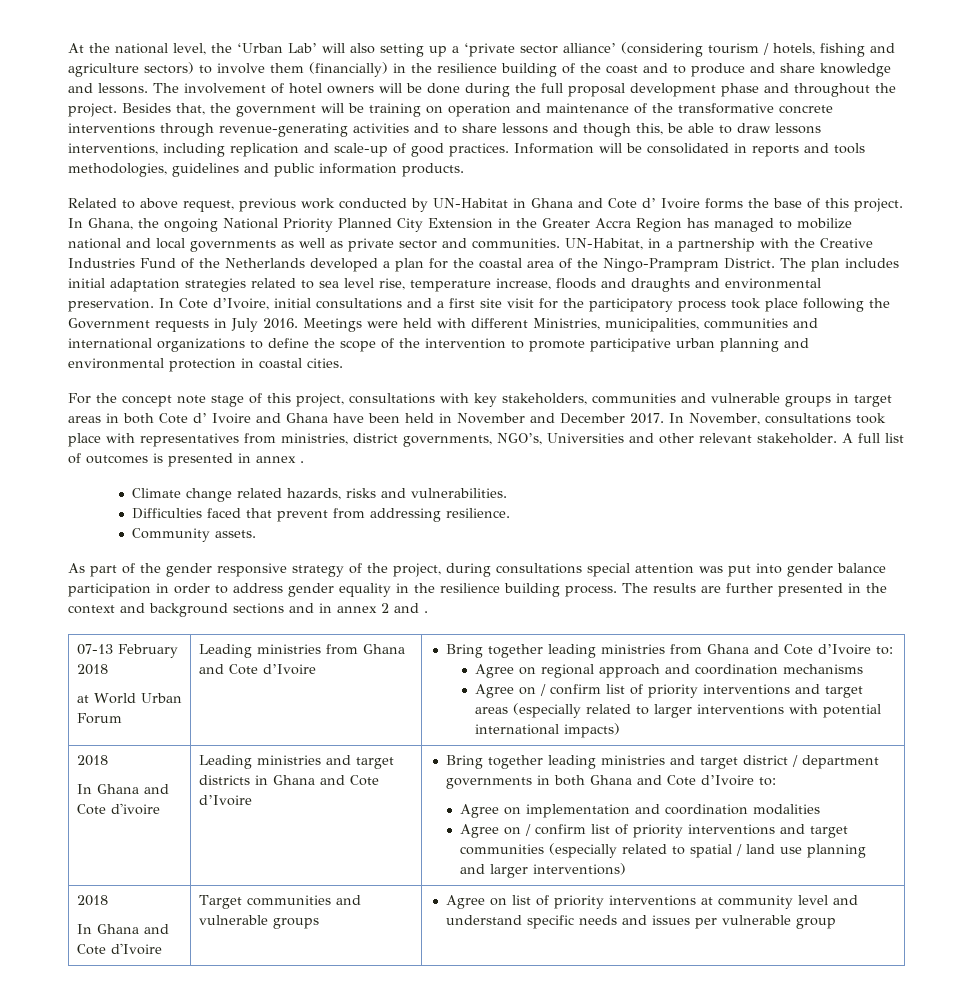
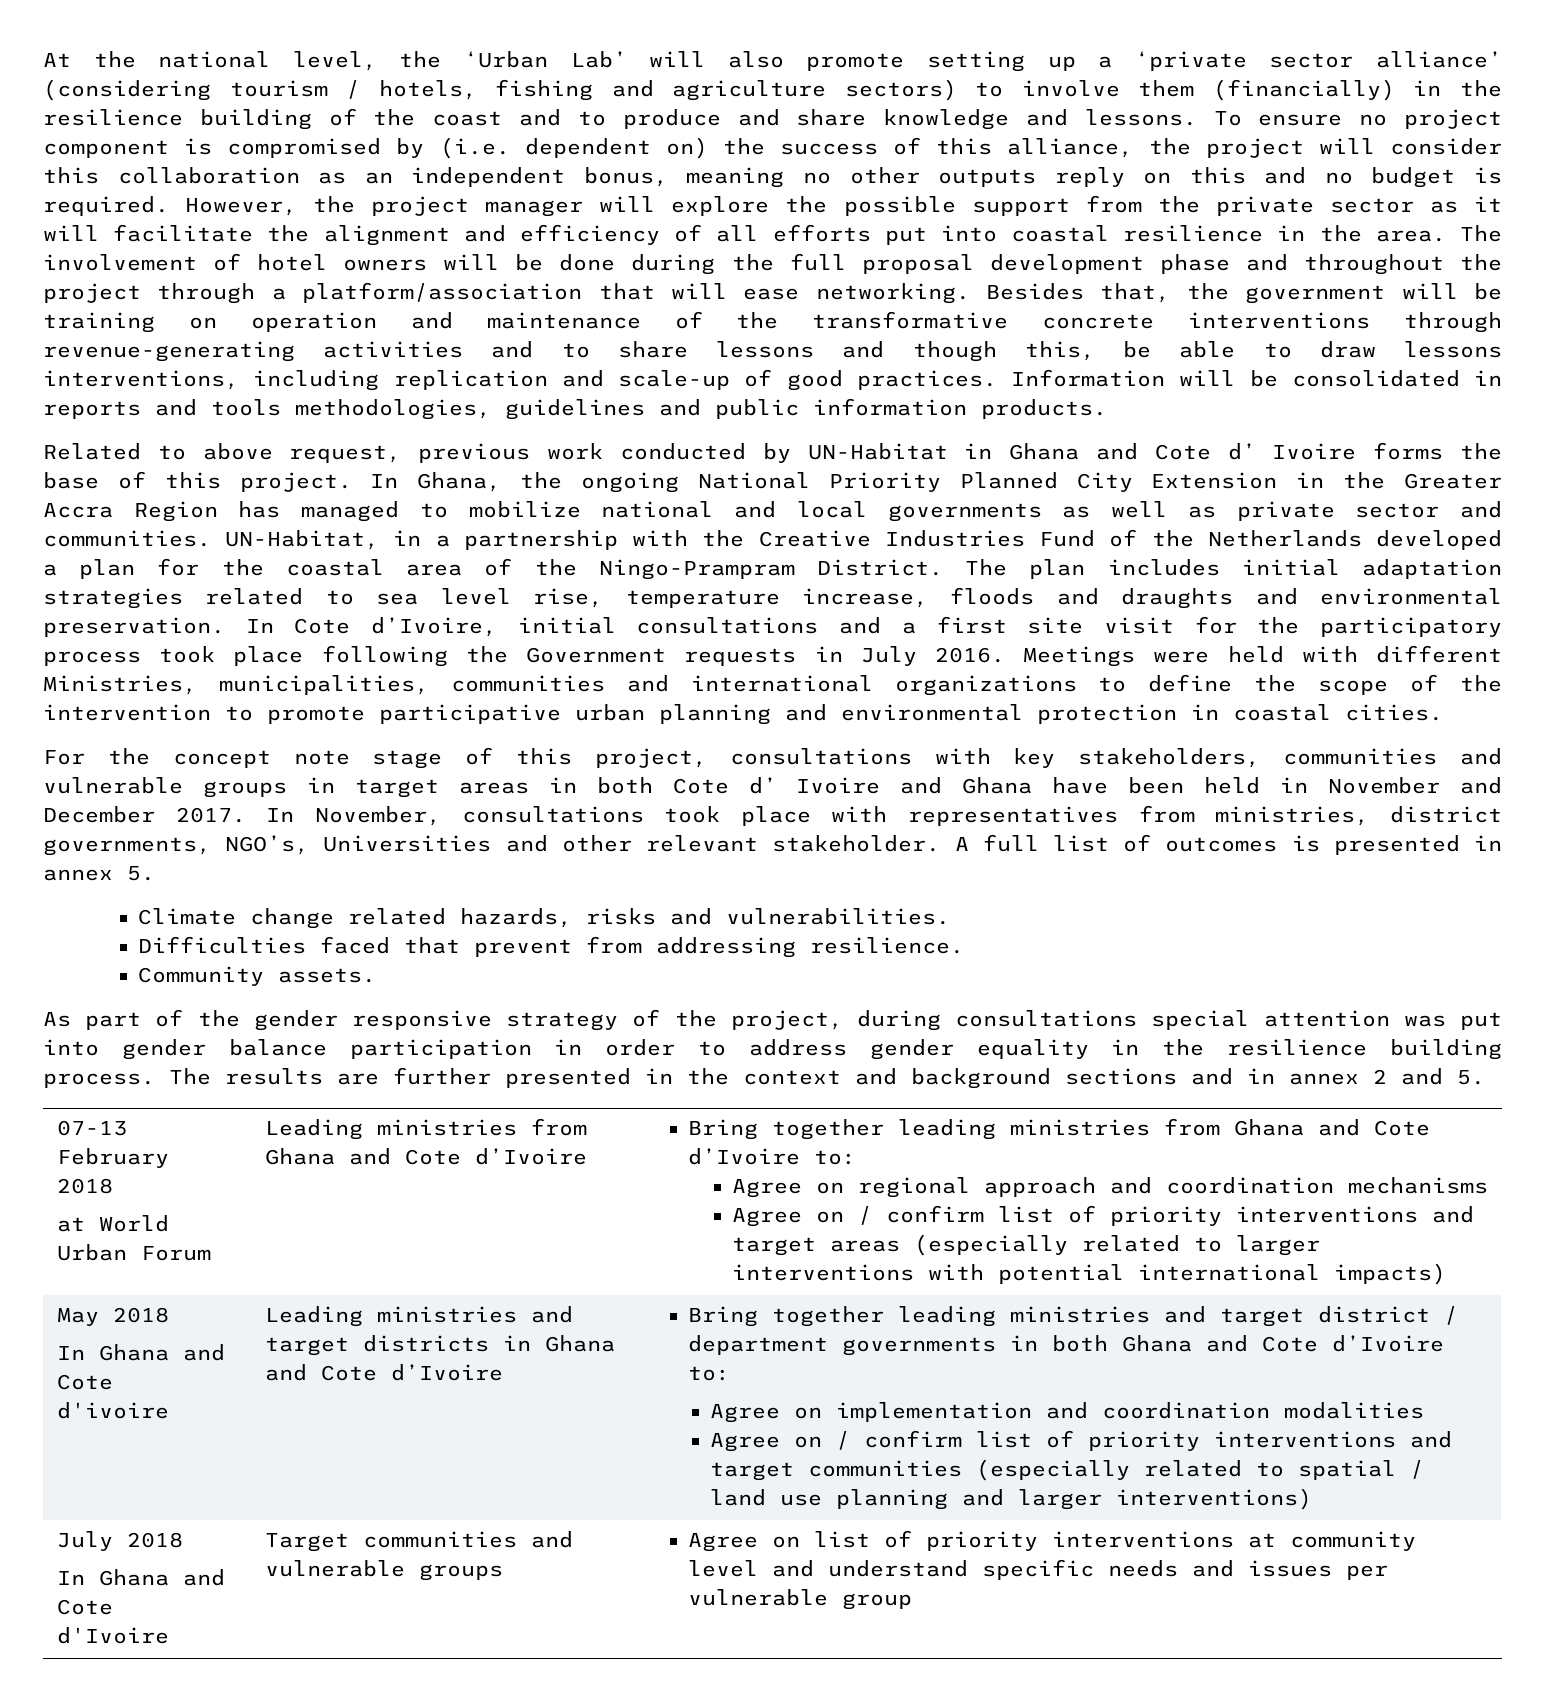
(375, 48) none -> [806,53,905,71] promote
(148, 88) none -> [1213,109,1502,129] [43,137,1503,159] [43,167,1502,188] [43,195,1502,217] [43,224,1446,246] To ensure no project component is compromised by (i.e. dependent on) the success of this alliance, the project will consider this collaboration as an independent bonus, meaning no other outputs reply on this and no budget is required. However, the project manager will explore the possible support from the private sector as it will facilitate the alignment and efficiency of all efforts put into coastal resilience in the area.
[68,103,117,117] project. -> [43,282,970,304] project through a platform/association that will ease networking.
[300,461,304,463] . -> [127,866,155,881] 5.
[424,611,428,613] . -> [1457,1070,1485,1085] 5.
(620, 730) none -> [56,1308,99,1326] May
(627, 869) none -> [56,1531,113,1551] July

